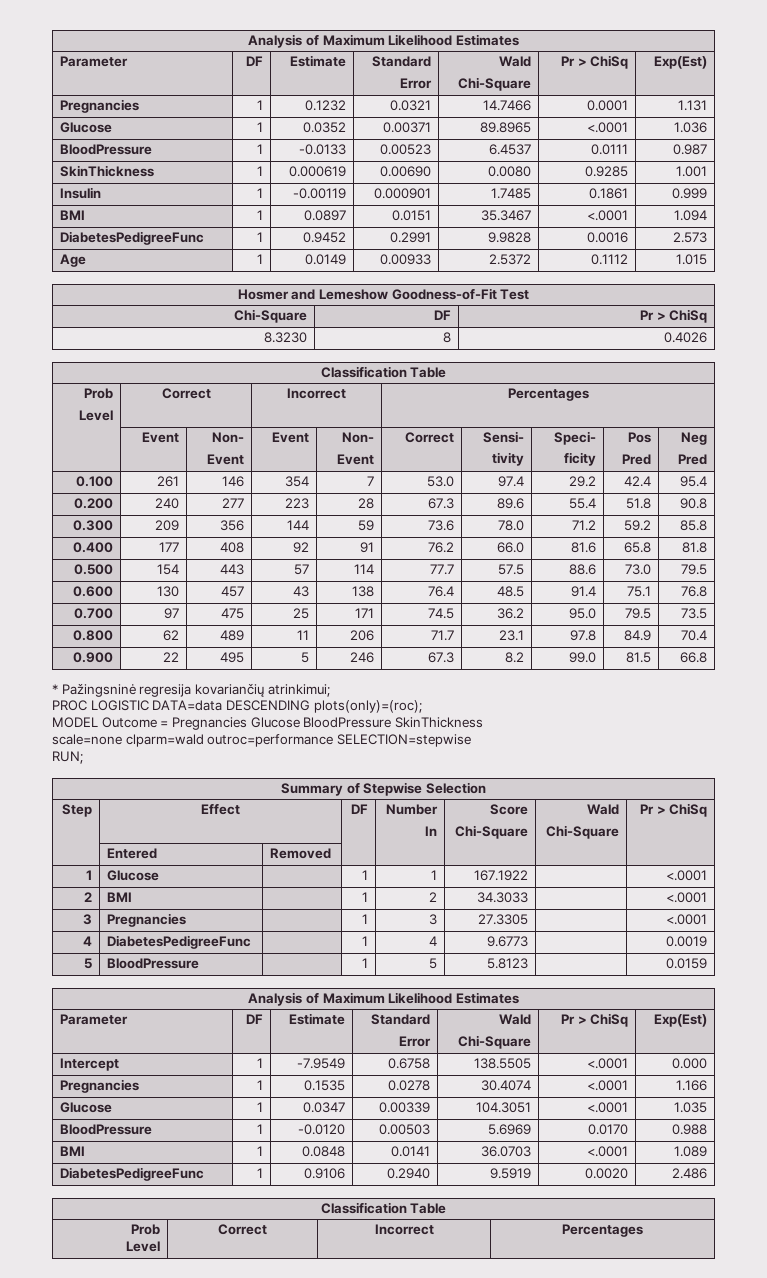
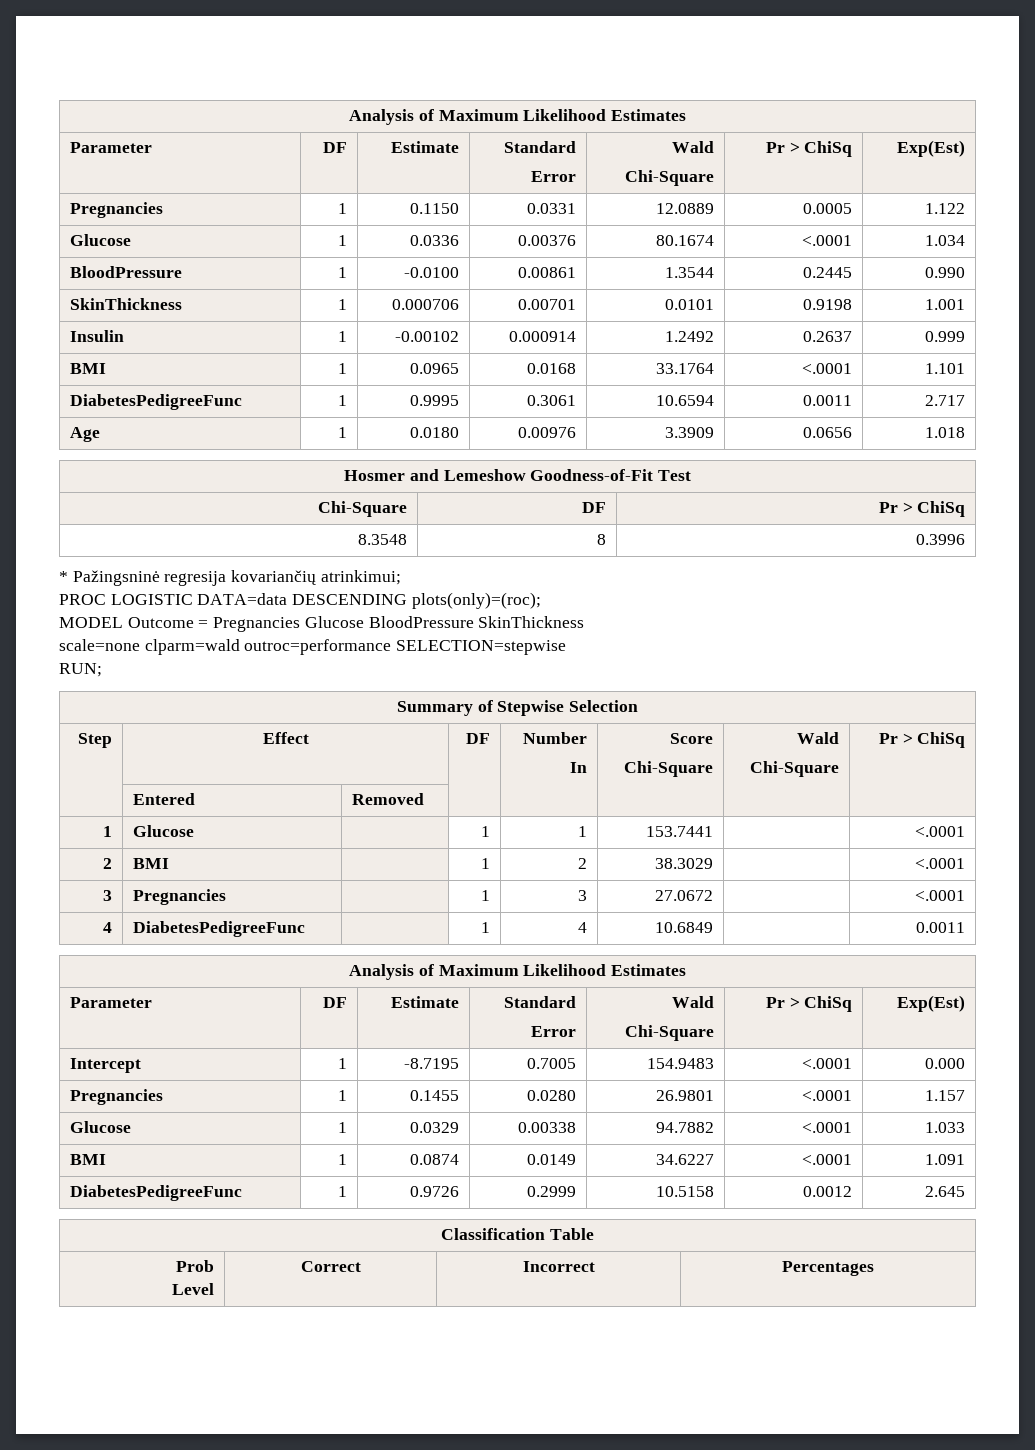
[305,100,347,111] [390,100,432,111] [483,100,532,111] [587,100,629,111] [678,100,708,111] [59,122,112,133] [257,122,264,132] [303,122,347,133] [383,122,432,133] [480,122,532,133] [587,122,629,133] [674,122,708,133] [59,144,152,155] [257,144,264,154] [299,144,347,155] [380,144,432,155] [489,144,532,155] [591,144,629,155] [673,144,708,155] [59,165,154,177] [257,166,264,176] [289,166,347,177] [380,166,432,177] [488,166,532,177] [585,166,629,177] 0.1232 | 0.0321 | 14.7466 | 0.0001 | 1.131 // Glucose | 1 | 0.0352 | 0.00371 | 89.8965 | <.0001 | 1.036 // BloodPressure | 1 | -0.0133 | 0.00523 | 6.4537 | 0.0111 | 0.987 // SkinThickness | 1 | 0.000619 | 0.00690 | 0.0080 | 0.9285 -> [410,203,460,214] [527,203,577,214] [656,203,715,214] [803,203,853,214] [925,203,966,214] [69,234,131,246] [338,235,348,246] [410,235,460,246] [518,235,577,246] [656,235,715,246] [802,235,853,246] [925,235,966,246] [69,266,182,278] [338,267,348,278] [404,267,460,278] [518,267,577,278] [665,267,715,278] [803,267,853,278] [925,267,966,278] [69,298,182,310] [338,299,348,310] [392,299,460,310] [518,299,577,310] [665,299,715,310] [803,299,853,310] 0.1150 | 0.0331 | 12.0889 | 0.0005 | 1.122 // Glucose | 1 | 0.0336 | 0.00376 | 80.1674 | <.0001 | 1.034 // BloodPressure | 1 | -0.0100 | 0.00861 | 1.3544 | 0.2445 | 0.990 // SkinThickness | 1 | 0.000706 | 0.00701 | 0.0101 | 0.9198
[293,188,347,199] [374,188,432,199] [491,188,532,199] [589,188,629,199] -0.00119 | 0.000901 | 1.7485 | 0.1861 -> [395,331,460,342] [509,331,577,342] [665,331,715,342] [803,331,853,342] -0.00102 | 0.000914 | 1.2492 | 0.2637
[304,210,347,221] [392,210,432,221] [481,210,532,221] [587,210,629,221] [674,210,708,221] [59,231,204,245] [257,232,264,242] [303,232,347,243] [390,232,432,243] [488,232,532,243] [587,232,629,243] [673,232,708,243] [59,254,86,267] [257,254,264,264] [305,254,347,265] [380,254,432,265] [489,254,532,265] [591,254,629,265] [676,254,708,265] 0.0897 | 0.0151 | 35.3467 | <.0001 | 1.094 // DiabetesPedigreeFunc | 1 | 0.9452 | 0.2991 | 9.9828 | 0.0016 | 2.573 // Age | 1 | 0.0149 | 0.00933 | 2.5372 | 0.1112 | 1.015 -> [410,363,460,374] [527,363,577,374] [656,363,715,374] [802,363,853,374] [925,363,966,374] [69,394,242,410] [338,395,348,406] [410,395,460,406] [527,395,577,406] [656,395,715,406] [803,395,853,406] [925,395,966,406] [69,427,100,442] [338,427,348,438] [410,427,460,438] [518,427,577,438] [665,427,715,438] [803,427,853,438] [925,427,966,438] 0.0965 | 0.0168 | 33.1764 | <.0001 | 1.101 // DiabetesPedigreeFunc | 1 | 0.9995 | 0.3061 | 10.6594 | 0.0011 | 2.717 // Age | 1 | 0.0180 | 0.00976 | 3.3909 | 0.0656 | 1.018
[264,332,308,343] 8.3230 -> [358,534,408,545] 8.3548
[664,332,708,343] [320,366,447,378] [84,388,114,399] [79,410,114,421] [161,388,211,399] [287,388,346,399] [507,388,589,401] [142,432,180,443] [212,432,245,443] [207,454,245,465] [272,432,310,443] [342,432,375,443] [337,454,375,465] [405,432,455,443] [483,431,525,443] [492,452,525,466] [554,431,597,445] [564,452,597,466] [628,432,652,443] [622,454,652,465] [681,432,708,445] [678,454,708,465] [76,476,114,487] [157,476,180,487] [222,476,245,487] [285,476,310,487] [367,476,375,486] [427,476,455,487] [498,476,525,487] [569,476,597,487] [624,476,652,487] [680,476,708,487] [74,498,114,509] [155,498,180,509] [222,498,245,508] [285,498,310,509] [358,498,375,509] [428,498,455,509] [497,498,525,509] [569,498,597,509] [626,498,652,509] [680,498,708,509] [73,520,114,531] [155,520,180,531] [220,520,245,531] [287,520,310,530] [358,520,375,531] [428,520,455,531] [498,520,525,531] [572,520,597,531] [624,520,652,531] [680,520,708,531] [73,542,114,553] [159,542,180,552] [220,542,245,553] [293,542,310,553] [360,542,375,553] [428,542,455,553] [497,542,525,553] [571,542,597,553] [624,542,652,553] [682,542,708,553] [74,564,114,575] [157,564,180,575] [220,564,245,575] [294,564,310,575] [354,564,375,574] [430,564,455,575] [498,564,525,575] [569,564,597,575] [625,564,652,575] [681,564,708,575] [73,586,114,597] [157,586,180,597] [221,586,245,597] [293,586,310,597] [352,586,375,597] [428,586,455,597] [497,586,525,597] [571,586,597,597] [627,586,652,597] [681,586,708,597] [74,608,114,619] [164,608,180,619] [221,608,245,619] [293,608,310,619] [355,608,375,618] [428,608,455,619] [497,608,525,619] [569,608,597,619] [625,608,652,619] [681,608,708,619] [73,630,114,641] [163,630,180,641] [220,630,245,641] [297,630,310,640] [350,630,375,641] [431,630,455,641] [499,630,525,641] [570,630,597,641] [624,630,652,641] [681,630,708,641] [73,652,114,663] [163,652,180,662] [220,652,245,663] [301,652,310,663] [350,652,375,663] [428,652,455,663] [505,652,525,663] [569,652,597,663] [626,652,652,663] [680,652,708,663] 0.4026 // Classification Table // Prob // Level | Correct | Incorrect | Percentages // | Event | Non- // Event | Event | Non- // Event | Correct | Sensi- // tivity | Speci- // ficity | Pos // Pred | Neg // Pred // 0.100 | 261 | 146 | 354 | 7 | 53.0 | 97.4 | 29.2 | 42.4 | 95.4 // 0.200 | 240 | 277 | 223 | 28 | 67.3 | 89.6 | 55.4 | 51.8 | 90.8 // 0.300 | 209 | 356 | 144 | 59 | 73.6 | 78.0 | 71.2 | 59.2 | 85.8 // 0.400 | 177 | 408 | 92 | 91 | 76.2 | 66.0 | 81.6 | 65.8 | 81.8 // 0.500 | 154 | 443 | 57 | 114 | 77.7 | 57.5 | 88.6 | 73.0 | 79.5 // 0.600 | 130 | 457 | 43 | 138 | 76.4 | 48.5 | 91.4 | 75.1 | 76.8 // 0.700 | 97 | 475 | 25 | 171 | 74.5 | 36.2 | 95.0 | 79.5 | 73.5 // 0.800 | 62 | 489 | 11 | 206 | 71.7 | 23.1 | 97.8 | 84.9 | 70.4 // 0.900 | 22 | 495 | 5 | 246 | 67.3 | 8.2 | 99.0 | 81.5 | 66.8 -> [916,534,966,545] 0.3996
[474,870,529,881] 167.1922 -> [646,826,714,837] 153.7441
[477,892,529,903] 34.3033 -> [655,858,714,869] 38.3029
[478,914,529,925] 27.3305 -> [655,890,714,901] 27.0672
[487,936,529,947] [666,936,708,947] [84,958,93,969] [106,958,199,969] [362,958,369,968] [429,958,438,969] [487,958,529,969] [666,958,708,969] 9.6773 | | 0.0019 // 5 | BloodPressure | | 1 | 5 | 5.8123 | | 0.0159 -> [655,922,714,933] [916,922,966,933] 10.6849 | | 0.0011
[297,1058,346,1069] [388,1058,431,1069] [474,1058,532,1069] -7.9549 | 0.6758 | 138.5505 -> [404,1058,460,1069] [527,1058,577,1069] [647,1058,715,1069] -8.7195 | 0.7005 | 154.9483
[304,1080,346,1091] [388,1080,431,1091] [481,1080,532,1091] [587,1080,629,1091] [676,1080,708,1091] [59,1102,112,1113] [257,1102,264,1112] [303,1102,346,1113] [379,1102,431,1113] [476,1102,532,1113] [587,1102,629,1113] [674,1102,708,1113] [59,1124,152,1135] [257,1124,264,1134] [298,1124,346,1135] [379,1124,431,1135] [488,1124,532,1135] [588,1124,629,1135] [672,1124,708,1135] [59,1146,85,1156] [257,1146,264,1156] [302,1146,346,1157] [391,1146,431,1157] [481,1146,532,1157] [587,1146,629,1157] [674,1146,708,1157] [59,1167,204,1181] [257,1168,264,1178] [304,1168,346,1179] [387,1168,431,1179] [490,1168,532,1179] [585,1168,629,1179] [672,1168,708,1179] 0.1535 | 0.0278 | 30.4074 | <.0001 | 1.166 // Glucose | 1 | 0.0347 | 0.00339 | 104.3051 | <.0001 | 1.035 // BloodPressure | 1 | -0.0120 | 0.00503 | 5.6969 | 0.0170 | 0.988 // BMI | 1 | 0.0848 | 0.0141 | 36.0703 | <.0001 | 1.089 // DiabetesPedigreeFunc | 1 | 0.9106 | 0.2940 | 9.5919 | 0.0020 | 2.486 -> [410,1090,460,1101] [527,1090,577,1101] [656,1090,715,1101] [802,1090,853,1101] [925,1090,966,1101] [69,1121,131,1133] [338,1122,348,1133] [410,1122,460,1133] [518,1122,577,1133] [656,1122,715,1133] [802,1122,853,1133] [925,1122,966,1133] [69,1154,106,1165] [338,1154,348,1165] [410,1154,460,1165] [527,1154,577,1165] [656,1154,715,1165] [802,1154,853,1165] [925,1154,966,1165] [69,1185,242,1201] [338,1186,348,1197] [410,1186,460,1197] [527,1186,577,1197] [656,1186,715,1197] [803,1186,853,1197] [925,1186,966,1197] 0.1455 | 0.0280 | 26.9801 | <.0001 | 1.157 // Glucose | 1 | 0.0329 | 0.00338 | 94.7882 | <.0001 | 1.033 // BMI | 1 | 0.0874 | 0.0149 | 34.6227 | <.0001 | 1.091 // DiabetesPedigreeFunc | 1 | 0.9726 | 0.2999 | 10.5158 | 0.0012 | 2.645

